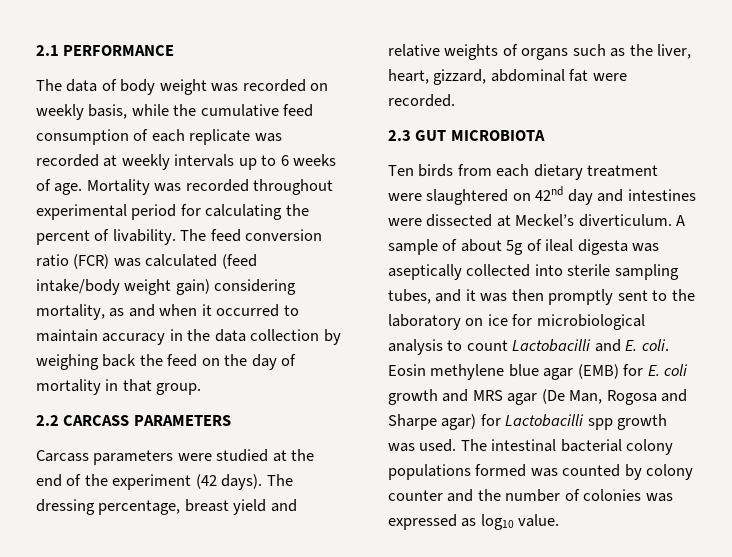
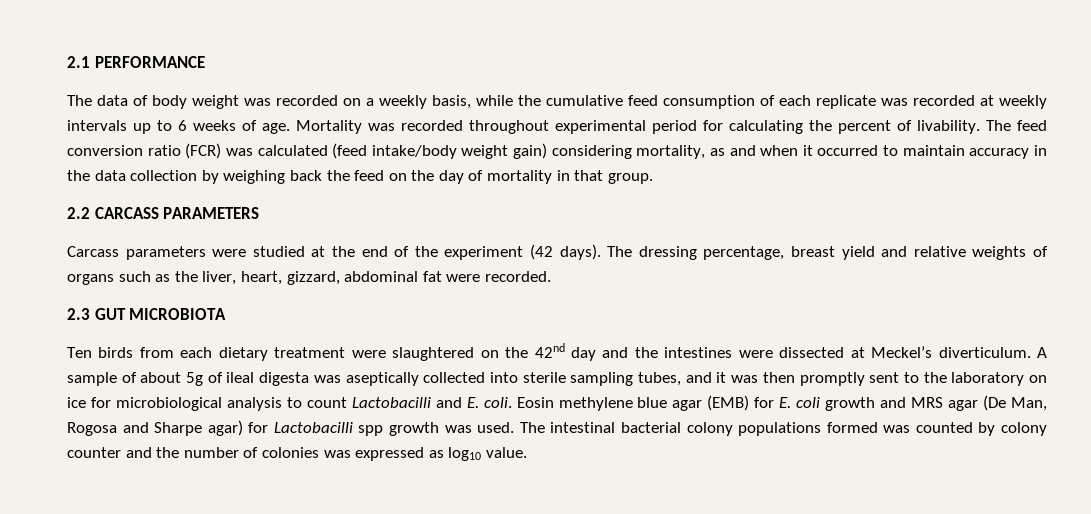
(329, 87) none -> [366,98,374,106] a
(531, 197) none -> [505,347,529,358] the
(624, 195) none -> [634,347,658,358] the

